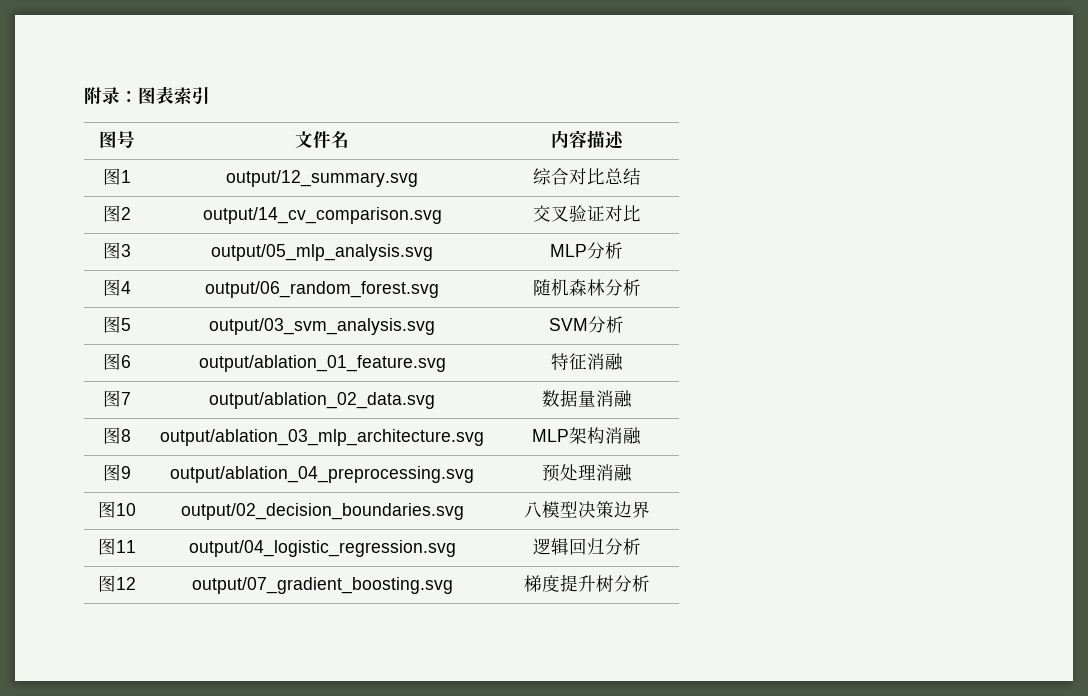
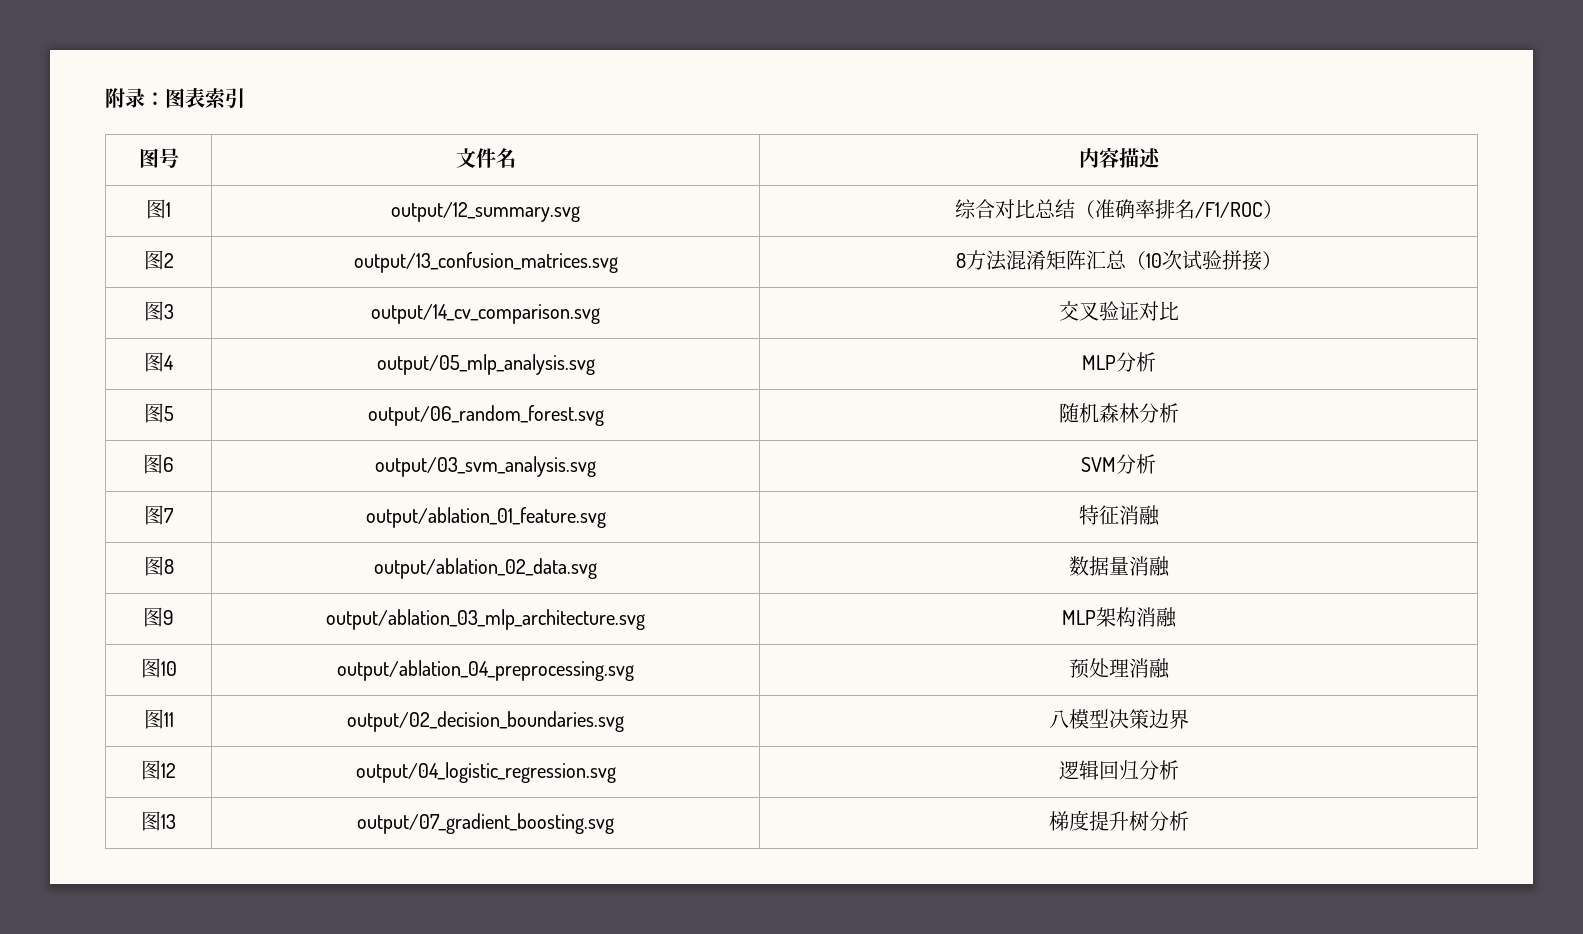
[103,205,131,222] // 图2 -> [1074,199,1283,219] [143,250,174,270] [353,252,618,273] [955,250,1282,271] [143,301,174,321] （准确率排名/F1/ROC） // 图2 | output/13_confusion_matrices.svg | 8方法混淆矩阵汇总（10次试验拼接） // 图3
[121,244,131,257] 3 -> [164,355,174,370] 4
[121,281,131,294] 4 -> [163,406,174,421] 5
[121,318,131,331] 5 -> [163,457,174,472] 6
[121,355,131,368] 6 -> [164,508,174,523] 7
[121,392,131,405] 7 -> [163,559,174,574] 8
[121,429,131,442] 8 -> [163,610,174,625] 9
[121,466,131,479] 9 -> [160,661,177,676] 10
[116,503,136,516] 10 -> [163,712,174,727] 11
[116,540,136,553] 11 -> [161,763,176,778] 12
[116,577,136,590] 12 -> [161,814,176,829] 13

